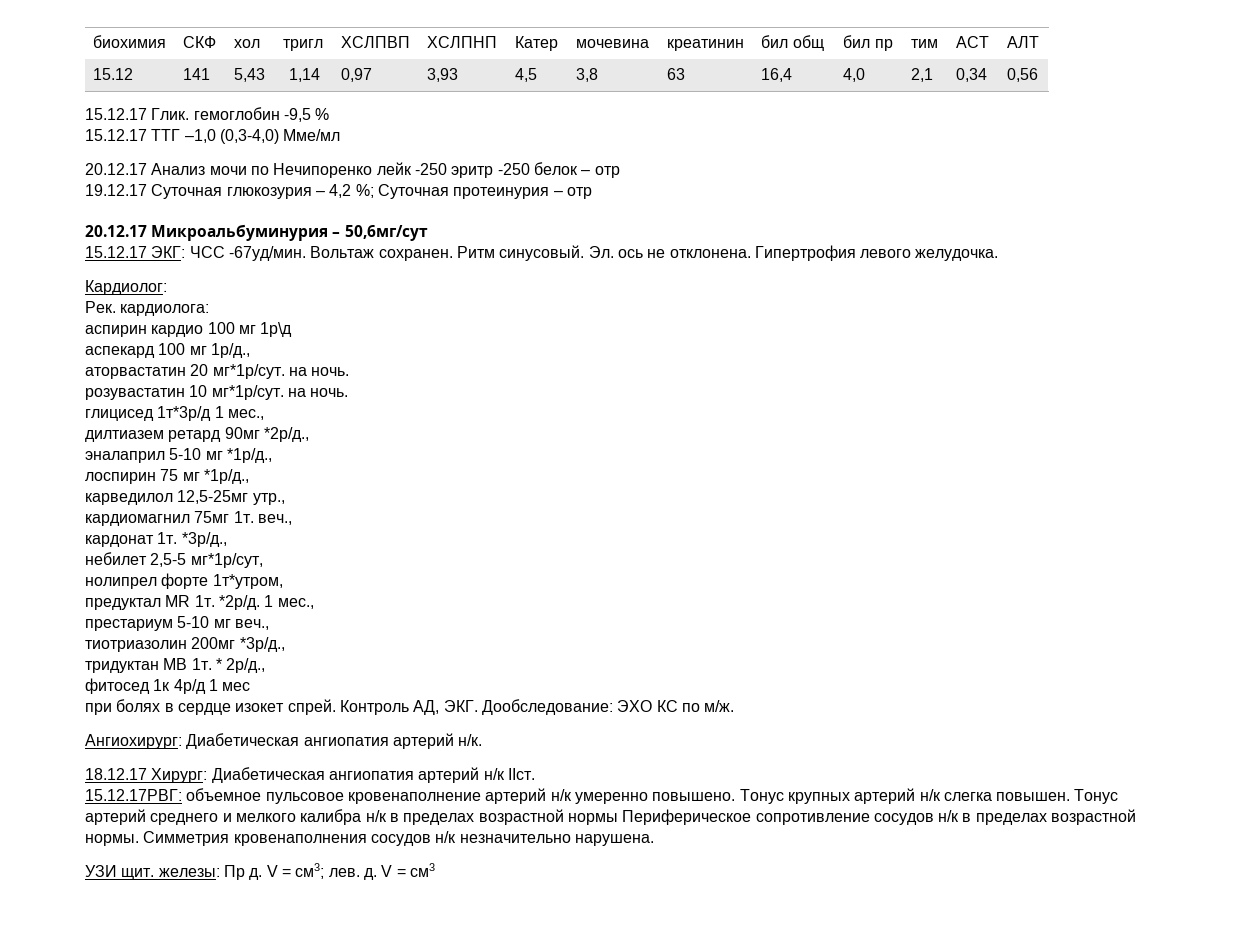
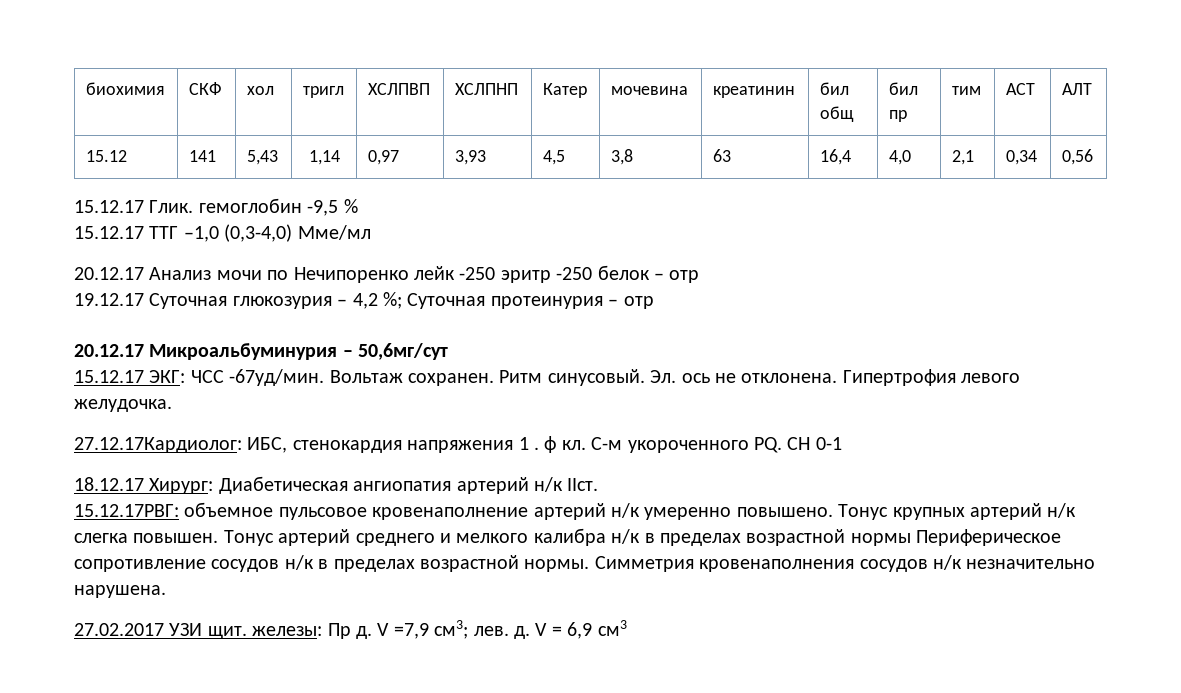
[85,280,167,295] [85,301,210,316] [85,322,293,337] [85,343,250,358] [85,364,350,379] [85,385,349,400] [85,406,264,421] [85,427,309,442] [85,448,272,463] [85,469,249,484] [85,490,285,505] [85,511,292,526] [85,532,227,547] [85,552,263,568] [85,573,283,589] [85,595,314,610] [85,616,269,631] [85,637,285,652] [85,658,266,673] [85,678,251,694] [85,699,735,715] [85,733,483,749] Кардиолог: // Рек. кардиолога: // аспирин кардио 100 мг 1р\д // аспекард 100 мг 1р/д., // аторвастатин 20 мг*1р/сут. на ночь. // розувастатин 10 мг*1р/сут. на ночь. // глицисед 1т*3р/д 1 мес., // дилтиазем ретард 90мг *2р/д., // эналаприл 5-10 мг *1р/д., // лоспирин 75 мг *1р/д., // карведилол 12,5-25мг утр., // кардиомагнил 75мг 1т. веч., // кардонат 1т. *3р/д., // небилет 2,5-5 мг*1р/сут, // нолипрел форте 1т*утром, // предуктал МR 1т. *2р/д. 1 мес., // престариум 5-10 мг веч., // тиотриазолин 200мг *3р/д., // тридуктан МВ 1т. * 2р/д., // фитосед 1к 4р/д 1 мес // при болях в сердце изокет спрей. Контроль АД, ЭКГ. Дообследование: ЭХО КС по м/ж. // Ангиохирург: Диабетическая ангиопатия артерий н/к. -> [74,436,842,453] 27.12.17Кардиолог: ИБС, стенокардия напряжения 1 . ф кл. С-м укороченного PQ. СН 0-1
(654, 840) none -> [74,623,164,636] 27.02.2017
[281,869,291,877] = -> [393,623,429,639] =7,9
(406, 873) none -> [567,622,593,639] 6,9

